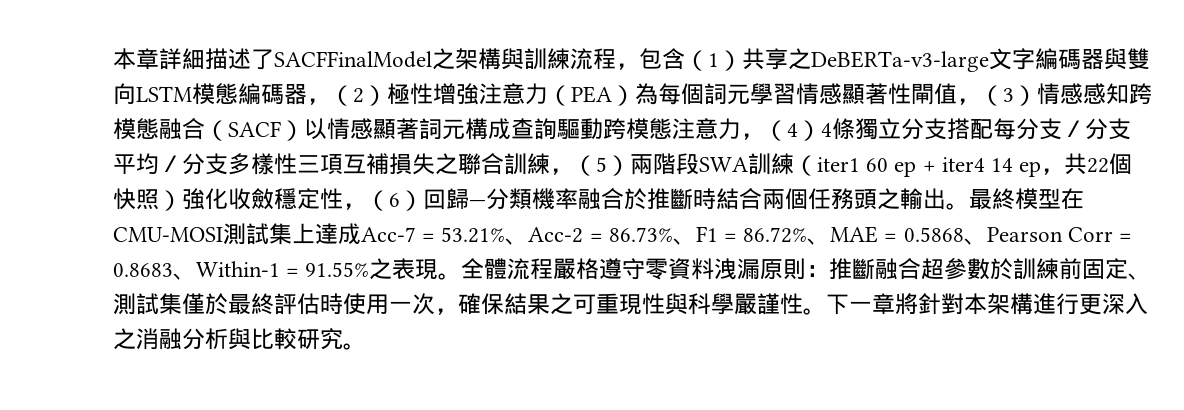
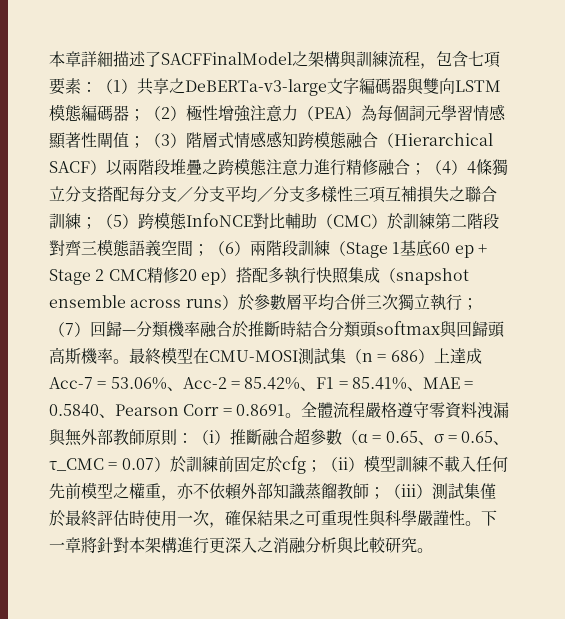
(685, 59) none -> [468,51,500,68] [49,78,97,95] 七項要素：
[307,98,330,105] ， -> [129,109,145,121] ；
[957,98,980,105] ， -> [129,136,145,148] ；
(1037, 95) none -> [186,132,234,148] 階層式
(228, 130) none -> [394,133,493,146] Hierarchical
[327,118,764,140] 情感顯著詞元構成查詢驅動跨模態注意力， -> [122,158,426,176] 兩階段堆疊之跨模態注意力進行精修融合；
[550,168,573,175] ， -> [81,217,97,229] ；
[630,153,1133,177] [113,188,400,211] 兩階段SWA訓練（iter1 60 ep + iter4 14 ep，共22個快照）強化收斂穩定性，（6 -> [138,212,499,230] [49,239,487,258] [49,267,469,285] [49,294,478,311] [49,322,74,337] 跨模態InfoNCE對比輔助（CMC）於訓練第二階段對齊三模態語義空間；（6）兩階段訓練（Stage 1基底60 ep + Stage 2 CMC精修20 ep）搭配多執行快照集成（snapshot ensemble across runs）於參數層平均合併三次獨立執行；（7
[762,188,946,210] 兩個任務頭之輸出 -> [328,321,505,338] [49,347,113,364] 分類頭softmax與回歸頭高斯機率
(292, 234) none -> [346,349,434,364] （n = 686）
[441,227,506,243] 53.21% -> [110,377,167,390] 53.06%
[608,227,673,242] 86.73% -> [244,377,301,390] 85.42%
[743,227,808,243] 86.72% -> [351,377,407,390] 85.41%
[903,227,964,242] 0.5868 -> [49,404,99,417] 0.5840
[113,258,439,280] 0.8683、Within-1 = 91.55%之表現 -> [235,404,285,416] 0.8691
[760,258,1152,280] 原則：推斷融合超參數於訓練前固定、 -> [49,428,510,446] [49,455,508,474] [49,482,432,501] 與無外部教師原則：（i）推斷融合超參數（α = 0.65、σ = 0.65、τ_CMC = 0.07）於訓練前固定於cfg；（ii）模型訓練不載入任何先前模型之權重，亦不依賴外部知識蒸餾教師；（iii）

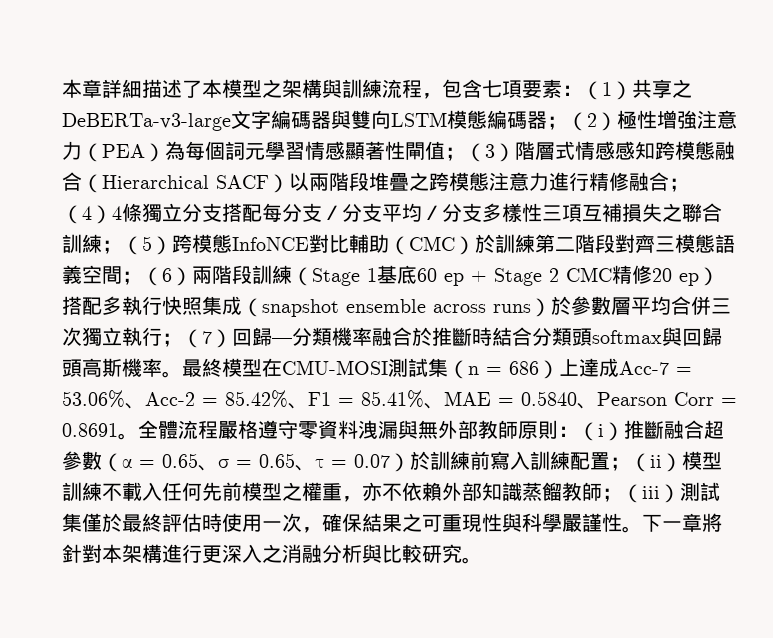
[161,52,292,65] SACFFinalModel -> [202,79,262,98] 本模型
[49,458,104,471] τ_CMC -> [315,458,324,468] τ
[233,456,306,474] 固定於cfg -> [490,451,610,470] 寫入訓練配置

